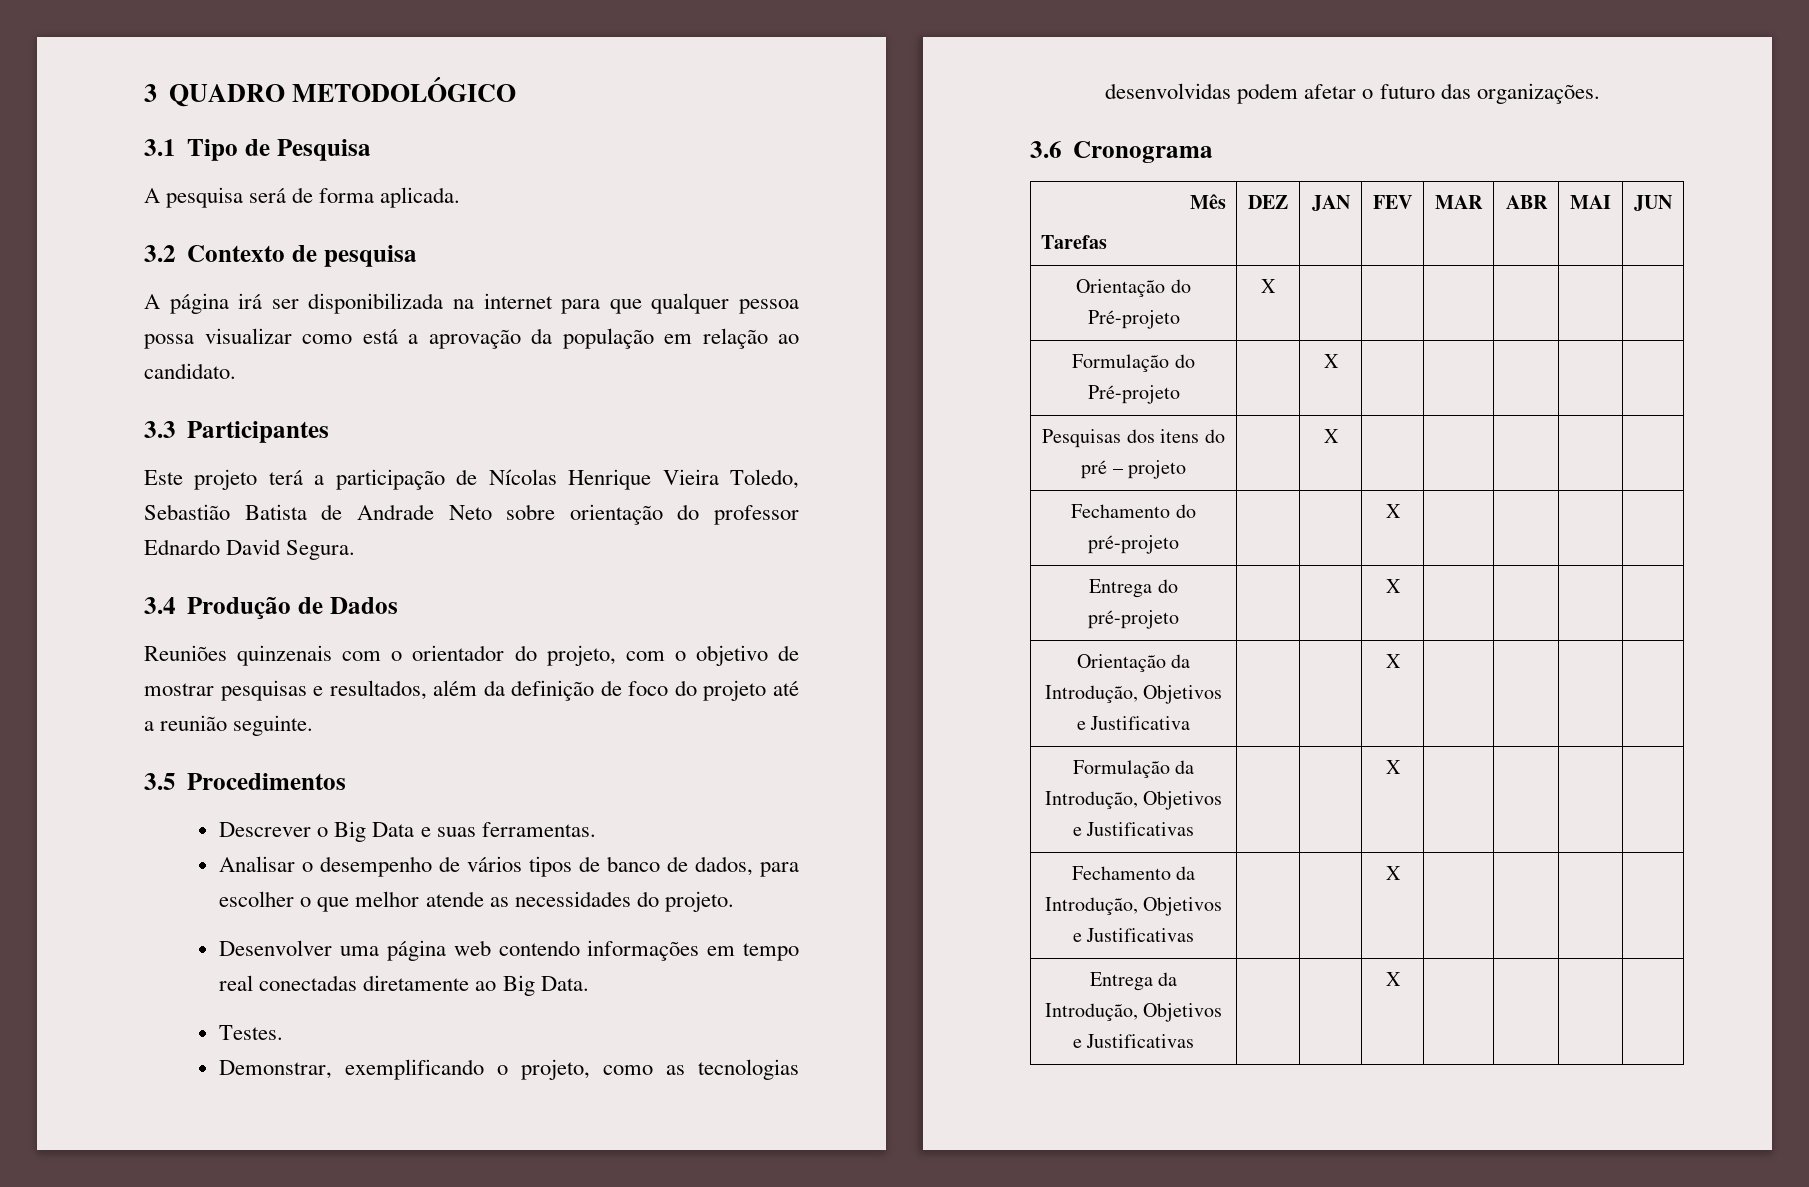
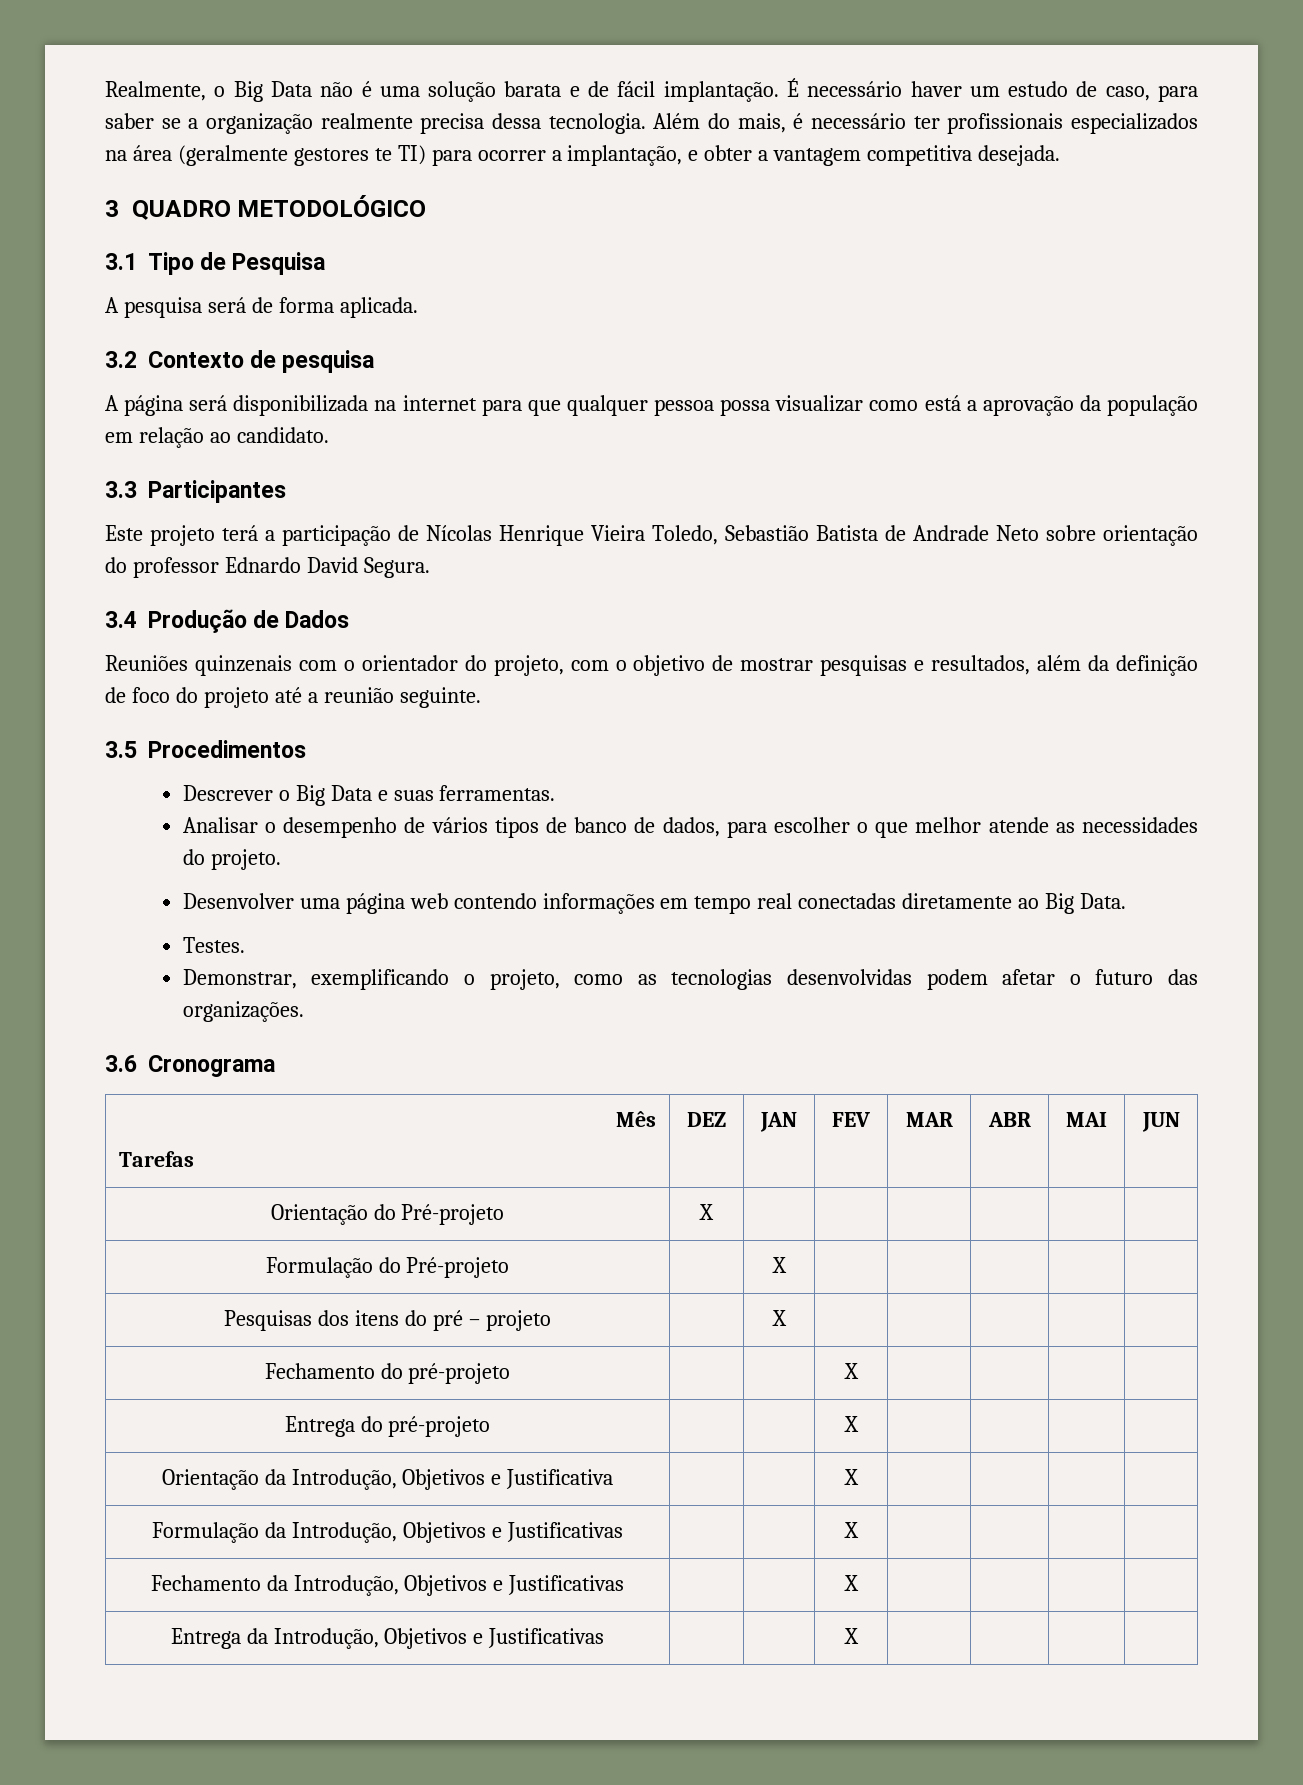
(144, 93) none -> [105,78,1198,102] [105,113,1198,134] [105,145,1061,166] Realmente, o Big Data não é uma solução barata e de fácil implantação. É necessário haver um estudo de caso, para saber se a organização realmente precisa dessa tecnologia. Além do mais, é necessário ter profissionais especializados na área (geralmente gestores te TI) para ocorrer a implantação, e obter a vantagem competitiva desejada. //
[238,293,299,309] irá ser -> [189,395,228,411] será

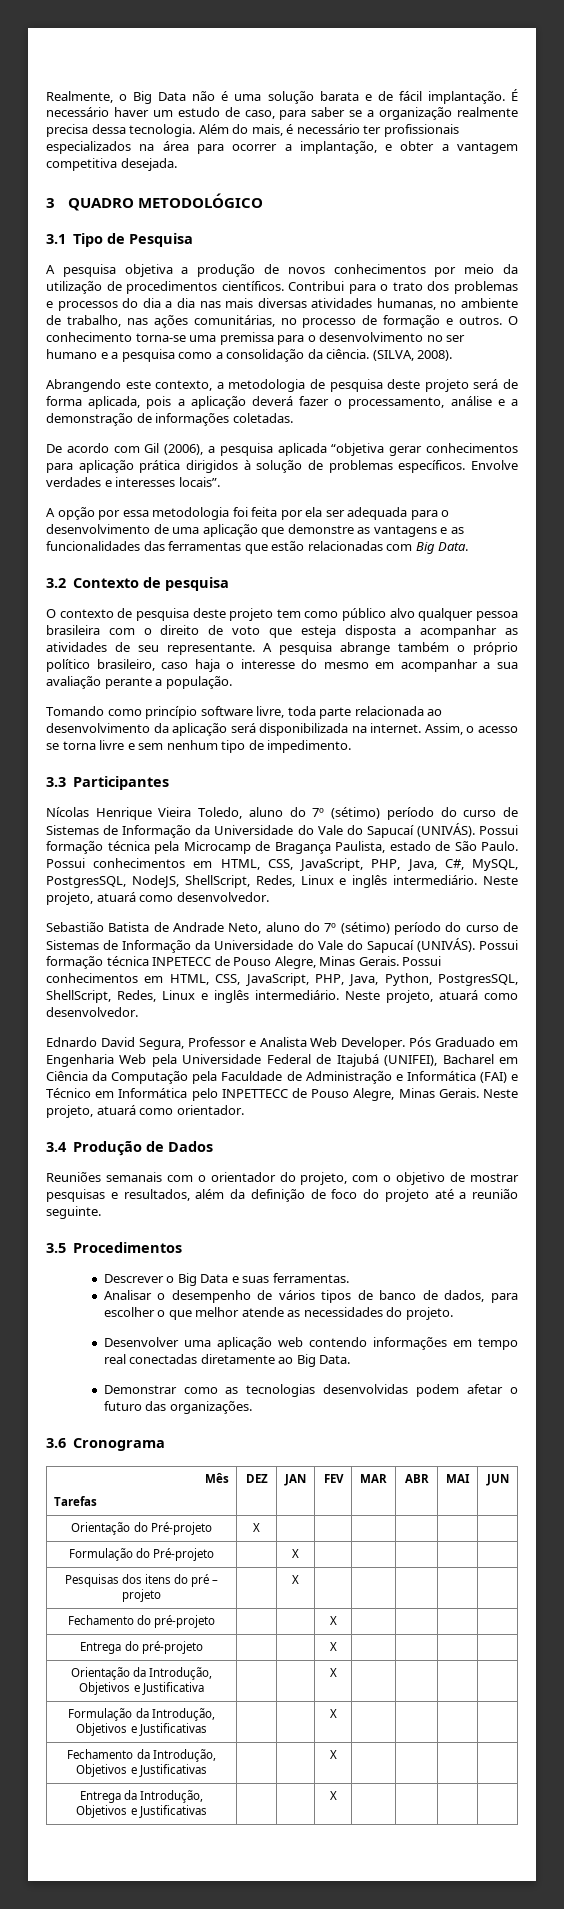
[177,145,426,166] (geralmente gestores te TI) -> (189, 146) none
[207,297,418,318] [105,350,375,373] [105,395,1198,416] [105,427,329,448] [105,480,286,503] [105,525,1198,546] [105,557,430,578] será de forma aplicada. // 3.2 Contexto de pesquisa // A página será disponibilizada na internet para que qualquer pessoa possa visualizar como está a aprovação da população em relação ao candidato. // 3.3 Participantes // Este projeto terá a participação de Nícolas Henrique Vieira Toledo, Sebastião Batista de Andrade Neto sobre orientação do professor Ednardo David Segura. -> [124,264,518,277] [46,281,518,294] [46,298,518,311] [46,315,519,328] [46,332,466,345] [46,349,453,362] [46,379,519,392] [46,396,518,409] [46,413,293,426] [46,443,518,456] [46,460,518,473] [46,477,220,487] [46,507,450,520] [46,524,464,537] [46,541,469,554] [46,577,229,591] [46,608,518,621] [46,625,518,638] [46,642,518,655] [46,659,518,672] [46,676,232,689] [46,706,443,719] [46,723,518,736] [46,740,352,753] [46,776,169,790] [46,807,519,820] [46,823,519,838] [46,841,518,854] [46,858,518,871] [46,875,518,888] [46,892,269,905] [46,922,518,935] [46,938,519,953] [46,956,442,969] [46,973,518,986] [46,990,518,1003] [46,1007,138,1017] [46,1037,518,1050] [46,1054,518,1067] [46,1071,518,1084] [46,1088,518,1101] [46,1105,244,1118] objetiva a produção de novos conhecimentos por meio da utilização de procedimentos científicos. Contribui para o trato dos problemas e processos do dia a dia nas mais diversas atividades humanas, no ambiente de trabalho, nas ações comunitárias, no processo de formação e outros. O conhecimento torna-se uma premissa para o desenvolvimento no ser humano e a pesquisa como a consolidação da ciência. (SILVA, 2008). // Abrangendo este contexto, a metodologia de pesquisa deste projeto será de forma aplicada, pois a aplicação deverá fazer o processamento, análise e a demonstração de informações coletadas. // De acordo com Gil (2006), a pesquisa aplicada “objetiva gerar conhecimentos para aplicação prática dirigidos à solução de problemas específicos. Envolve verdades e interesses locais”. // A opção por essa metodologia foi feita por ela ser adequada para o desenvolvimento de uma aplicação que demonstre as vantagens e as funcionalidades das ferramentas que estão relacionadas com Big Data. // 3.2 Contexto de pesquisa // O contexto de pesquisa deste projeto tem como público alvo qualquer pessoa brasileira com o direito de voto que esteja disposta a acompanhar as atividades de seu representante. A pesquisa abrange também o próprio político brasileiro, caso haja o interesse do mesmo em acompanhar a sua avaliação perante a população. // Tomando como princípio software livre, toda parte relacionada ao desenvolvimento da aplicação será disponibilizada na internet. Assim, o acesso se torna livre e sem nenhum tipo de impedimento. // 3.3 Participantes // Nícolas Henrique Vieira Toledo, aluno do 7º (sétimo) período do curso de Sistemas de Informação da Universidade do Vale do Sapucaí (UNIVÁS). Possui formação técnica pela Microcamp de Bragança Paulista, estado de São Paulo. Possui conhecimentos em HTML, CSS, JavaScript, PHP, Java, C#, MySQL, PostgresSQL, NodeJS, ShellScript, Redes, Linux e inglês intermediário. Neste projeto, atuará como desenvolvedor. // Sebastião Batista de Andrade Neto, aluno do 7º (sétimo) período do curso de Sistemas de Informação da Universidade do Vale do Sapucaí (UNIVÁS). Possui formação técnica INPETECC de Pouso Alegre, Minas Gerais. Possui conhecimentos em HTML, CSS, JavaScript, PHP, Java, Python, PostgresSQL, ShellScript, Redes, Linux e inglês intermediário. Neste projeto, atuará como desenvolvedor. // Ednardo David Segura, Professor e Analista Web Developer. Pós Graduado em Engenharia Web pela Universidade Federal de Itajubá (UNIFEI), Bacharel em Ciência da Computação pela Faculdade de Administração e Informática (FAI) e Técnico em Informática pelo INPETTECC de Pouso Alegre, Minas Gerais. Neste projeto, atuará como orientador.
[194,655,292,676] quinzenais -> [105,1172,162,1182] semanais
[345,893,405,914] página -> [216,1337,272,1350] aplicação
[182,937,245,953] [182,969,560,990] Testes. // Demonstrar, exemplificando o projeto, -> [103,1385,177,1394] Demonstrar

